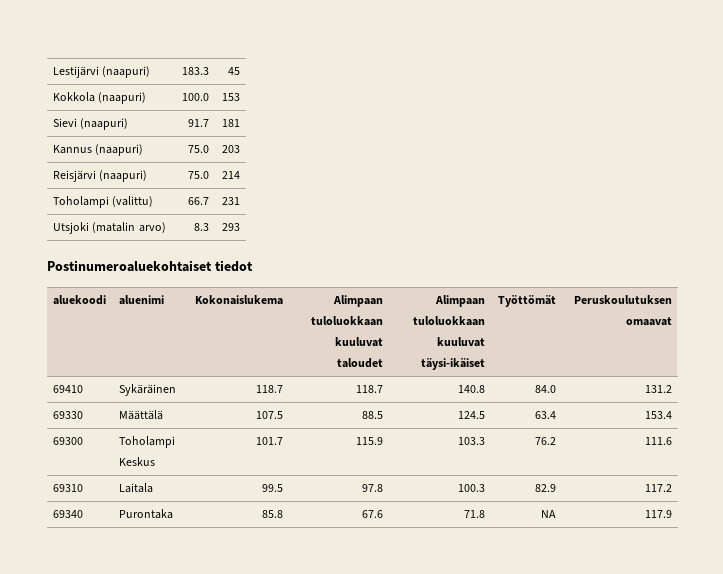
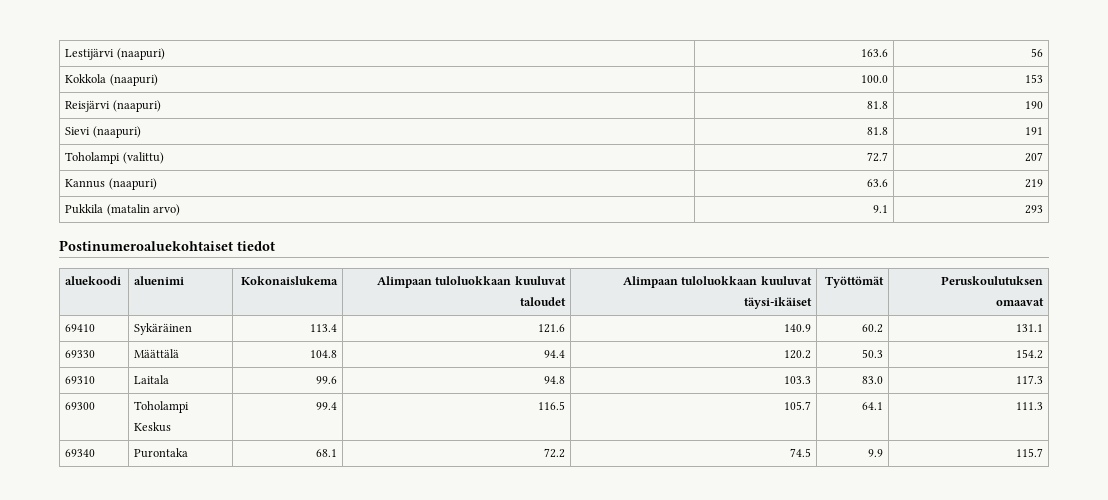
[181,67,209,75] [227,67,240,75] 183.3 | 45 -> [860,49,888,57] [1030,48,1043,57] 163.6 | 56
[53,118,129,130] [187,119,209,127] [221,119,240,127] [53,144,144,156] [187,145,209,153] [221,145,240,153] [53,170,148,182] [187,171,209,179] [221,171,240,179] [53,196,154,208] [187,197,209,205] [221,197,240,205] [53,222,90,234] Sievi (naapuri) | 91.7 | 181 // Kannus (naapuri) | 75.0 | 203 // Reisjärvi (naapuri) | 75.0 | 214 // Toholampi (valittu) | 66.7 | 231 // Utsjoki -> [65,100,161,112] [866,101,888,109] [1024,101,1043,109] [65,126,141,138] [866,127,888,135] [1024,127,1043,135] [65,152,164,164] [866,152,888,162] [1024,152,1043,162] [65,178,157,190] [866,179,888,187] [1024,179,1043,188] [65,204,104,214] Reisjärvi (naapuri) | 81.8 | 190 // Sievi (naapuri) | 81.8 | 191 // Toholampi (valittu) | 72.7 | 207 // Kannus (naapuri) | 63.6 | 219 // Pukkila
[193,223,209,231] 8.3 -> [872,205,888,213] 9.1
[255,385,283,393] [355,385,383,393] [457,385,485,393] [534,385,556,393] [644,385,672,393] [53,411,84,419] [119,410,164,420] [255,411,283,419] [361,411,383,419] [457,411,485,419] [534,411,556,419] [644,411,672,419] [53,437,84,445] [119,436,176,448] [119,457,156,466] [255,437,283,445] [355,437,383,445] [457,437,485,445] [534,437,556,445] [644,437,672,445] [53,484,84,492] [119,483,154,493] [261,484,283,492] [361,484,383,492] [457,484,485,492] [534,484,556,492] [644,484,672,492] [53,510,84,518] [119,509,174,519] [261,510,283,518] [361,510,383,518] [463,510,485,518] [540,510,556,518] [644,510,672,518] 118.7 | 118.7 | 140.8 | 84.0 | 131.2 // 69330 | Määttälä | 107.5 | 88.5 | 124.5 | 63.4 | 153.4 // 69300 | Toholampi Keskus | 101.7 | 115.9 | 103.3 | 76.2 | 111.6 // 69310 | Laitala | 99.5 | 97.8 | 100.3 | 82.9 | 117.2 // 69340 | Purontaka | 85.8 | 67.6 | 71.8 | NA | 117.9 -> [309,324,337,332] [537,324,565,333] [783,324,811,332] [861,324,883,333] [1015,324,1043,332] [65,350,96,358] [134,349,180,358] [309,350,337,358] [543,350,565,358] [783,350,811,359] [861,349,883,358] [1015,349,1043,359] [65,376,96,384] [134,375,170,384] [315,376,337,384] [543,376,565,384] [783,376,811,384] [861,376,883,384] [1015,375,1043,384] [65,402,96,410] [134,401,190,413] [134,422,172,432] [315,402,337,410] [537,401,565,410] [783,401,811,410] [861,402,883,410] [1015,402,1043,410] [65,449,96,457] [134,448,189,458] [315,449,337,457] [543,448,565,458] [789,448,811,457] [867,449,883,457] [1015,448,1043,457] 113.4 | 121.6 | 140.9 | 60.2 | 131.1 // 69330 | Määttälä | 104.8 | 94.4 | 120.2 | 50.3 | 154.2 // 69310 | Laitala | 99.6 | 94.8 | 103.3 | 83.0 | 117.3 // 69300 | Toholampi Keskus | 99.4 | 116.5 | 105.7 | 64.1 | 111.3 // 69340 | Purontaka | 68.1 | 72.2 | 74.5 | 9.9 | 115.7

